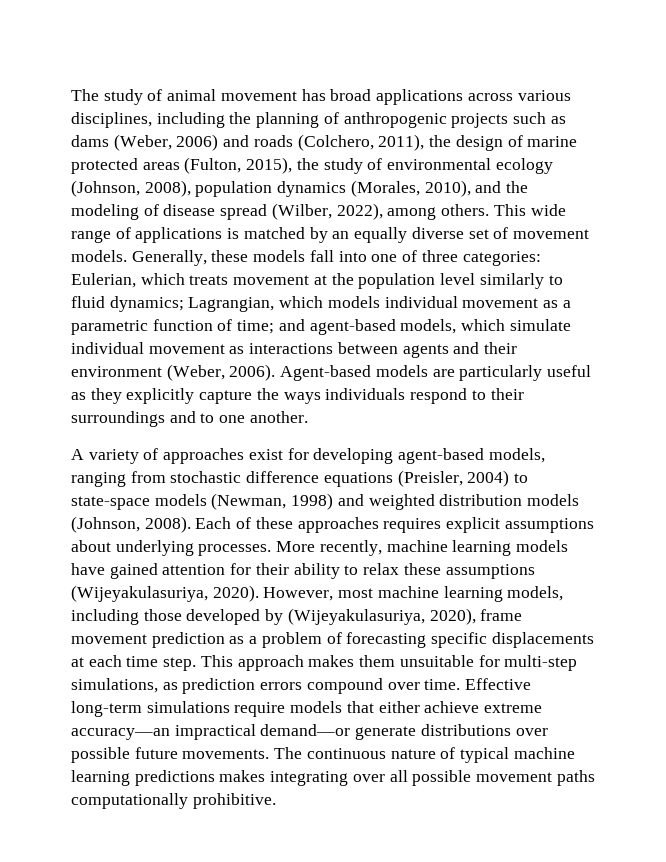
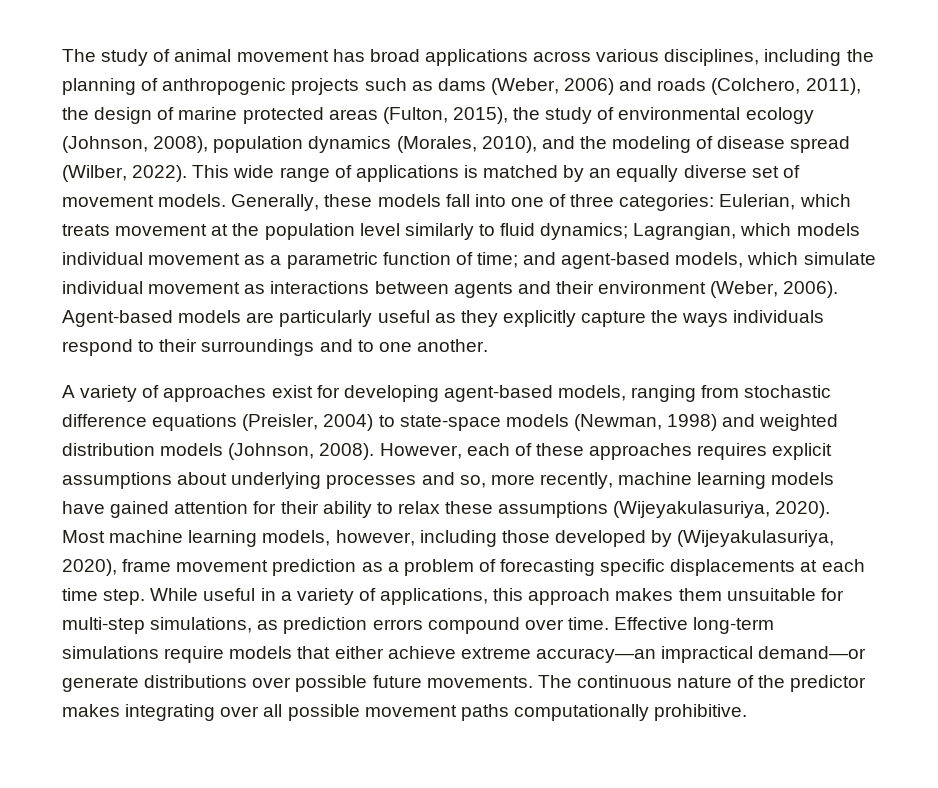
[336,203,490,220] 2022), among others. -> [132,165,188,182] 2022).
[195,517,232,529] Each -> [379,443,510,459] However, each
[198,541,316,556] processes. More -> [326,472,535,489] processes and so, more
[263,587,374,601] However, most -> [62,530,105,543] Most
(564, 593) none -> [335,530,415,546] however,
[200,655,233,667] This -> [150,588,524,605] While useful in a variety of applications, this
[460,747,575,763] [71,770,215,786] typical machine learning predictions -> [758,675,867,692] the predictor

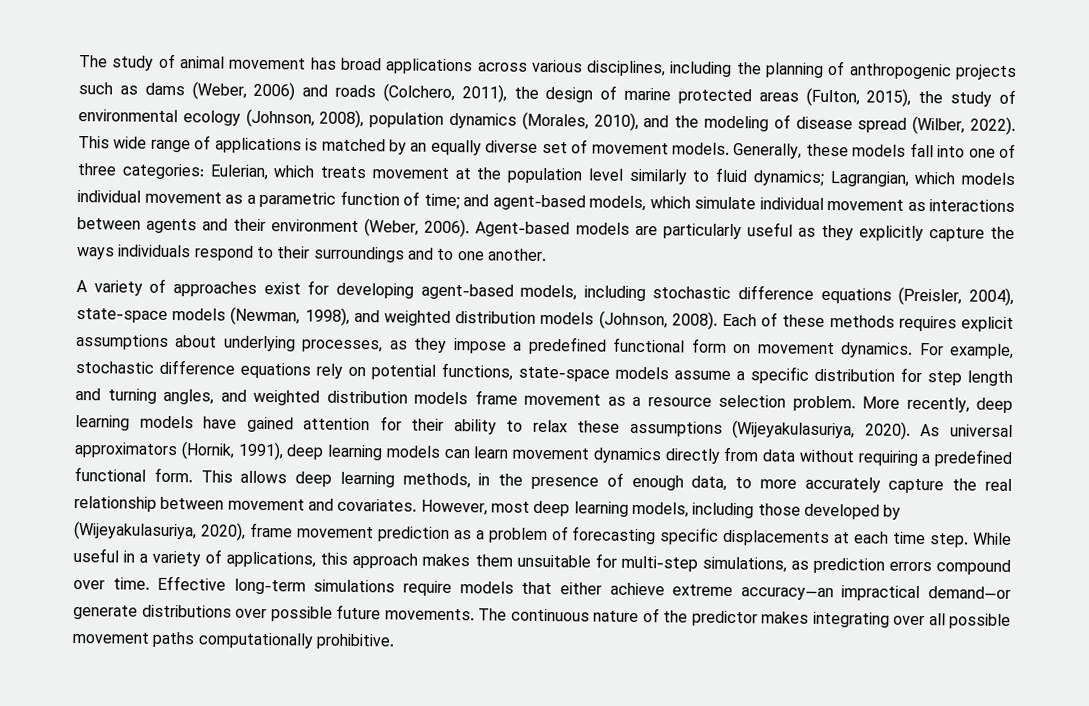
[631,385,740,402] ranging from -> [583,285,646,302] including
[323,414,395,431] 2004) to -> [969,287,1014,306] 2004),
[667,414,718,431] 1998) -> [304,307,350,326] 1998),
[379,443,510,459] However, each -> [722,313,757,327] Each
[589,443,693,460] approaches -> [829,315,895,328] methods
[326,472,693,489] processes and so, more recently, machine -> [302,336,1015,359] [75,359,1013,386] [75,388,1013,413] processes, as they impose a predefined functional form on movement dynamics. For example, stochastic difference equations rely on potential functions, state-space models assume a specific distribution for step length and turning angles, and weighted distribution models frame movement as a resource selection problem. More recently, deep
[62,530,184,543] Most machine -> [920,424,1013,437] [74,441,1012,467] [74,467,1013,494] [74,496,571,517] As universal approximators (Hornik, 1991), deep learning models can learn movement dynamics directly from data without requiring a predefined functional form. This allows deep learning methods, in the presence of enough data, to more accurately capture the real relationship between movement and covariates. However, most deep
[335,530,415,546] however, -> (689, 509) none

